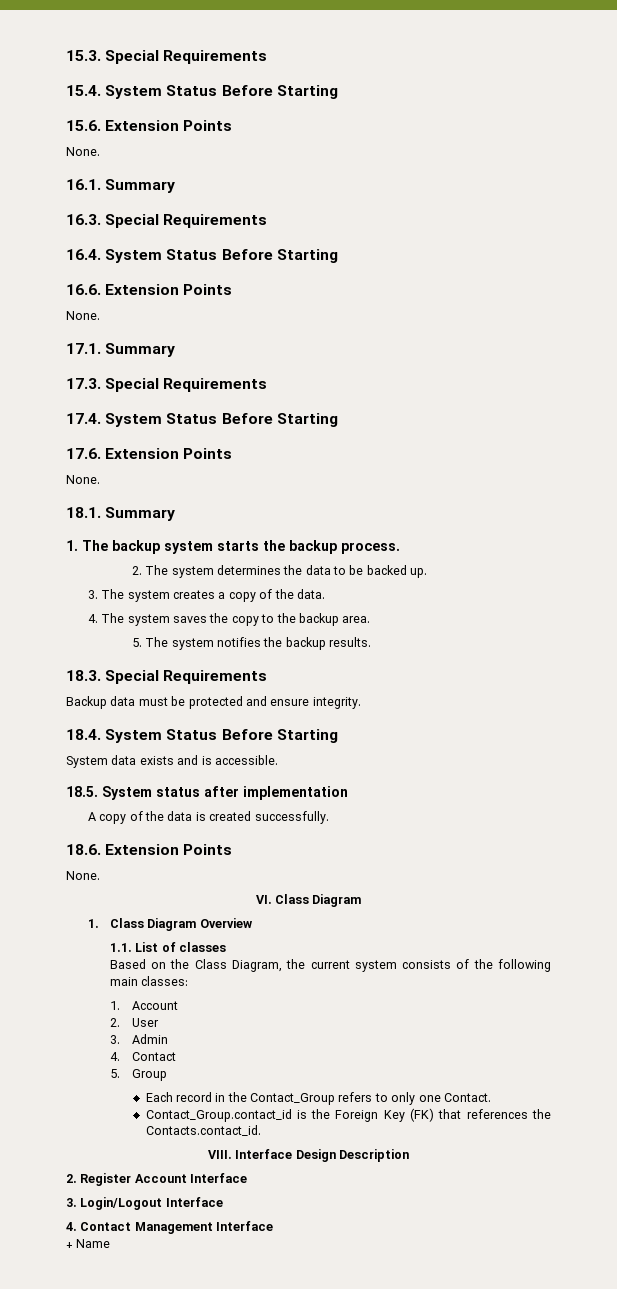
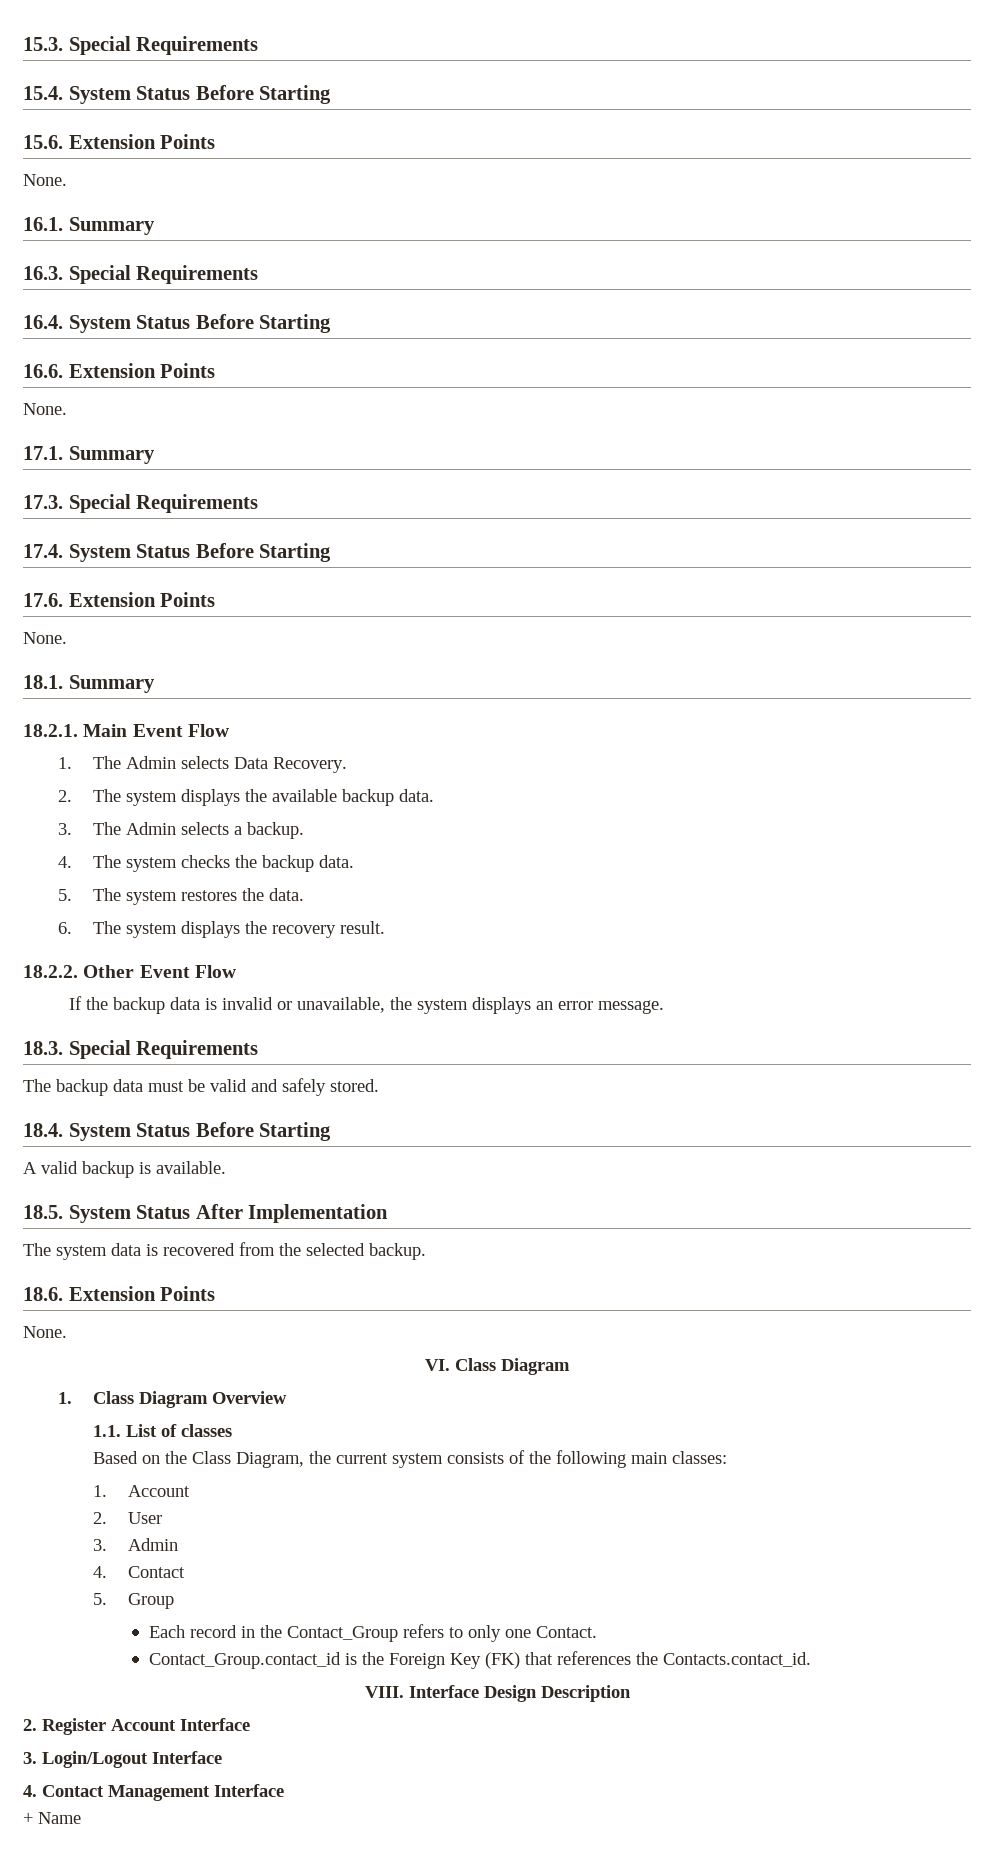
[66,540,400,554] [131,565,428,578] [87,589,273,602] 1. The backup system starts the backup process. // 2. The system determines the data to be backed up. // 3. The system creates a copy of -> [23,724,229,737] [58,756,348,773] [58,789,435,806] [58,822,305,839] [58,855,355,872] [58,888,238,905] 18.2.1. Main Event Flow // 1. The Admin selects Data Recovery. // 2. The system displays the available backup data. // 3. The Admin selects a backup. // 4. The system checks the backup data. // 5. The system restores
[87,613,371,626] [131,637,372,650] 4. The system saves the copy to the backup area. // 5. The system notifies the backup results. -> [58,921,386,938] [23,965,236,978] [69,996,665,1014] 6. The system displays the recovery result. // 18.2.2. Other Event Flow // If the backup data is invalid or unavailable, the system displays an error message.
[66,696,107,709] Backup -> [23,1079,108,1096] The backup
[188,696,361,709] protected and ensure integrity. -> [210,1078,379,1096] valid and safely stored.
[66,755,278,768] [66,786,348,800] [87,811,329,824] System data exists and is accessible. // 18.5. System status after implementation // A copy of the data is created successfully. -> [23,1161,226,1178] [23,1204,389,1223] [23,1242,426,1260] A valid backup is available. // 18.5. System Status After Implementation // The system data is recovered from the selected backup.

